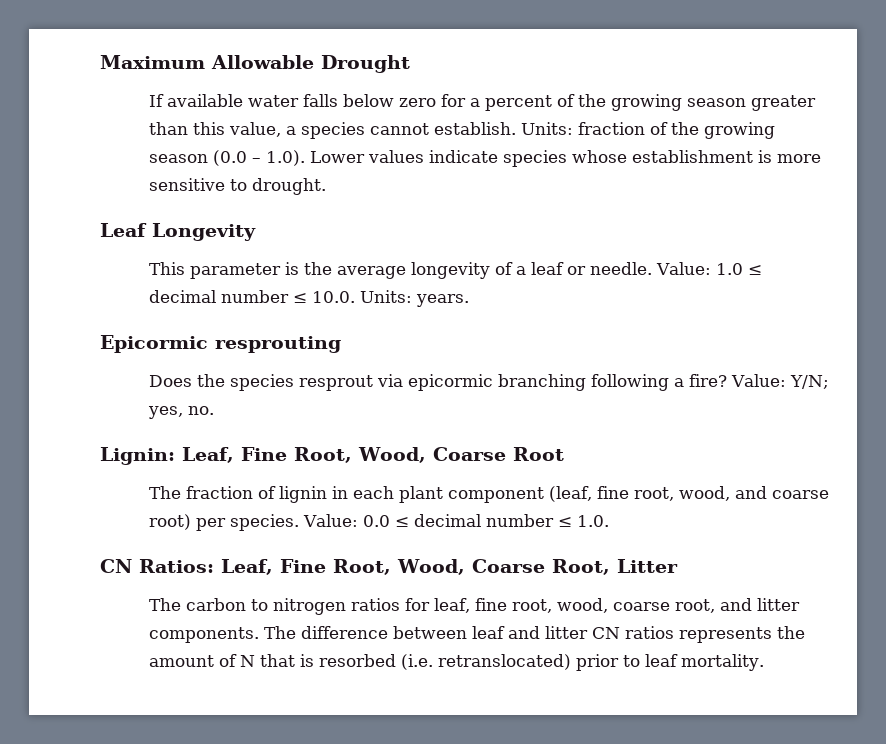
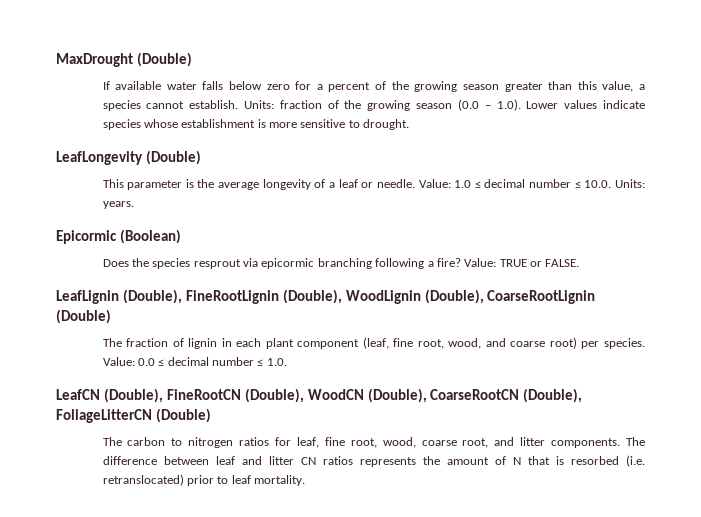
[100,55,410,73] Maximum Allowable Drought -> [56,52,192,67] MaxDrought (Double)
[100,223,256,241] Leaf Longevity -> [56,150,201,165] LeafLongevity (Double)
[215,336,341,353] resprouting -> [119,229,181,244] (Boolean)
[789,375,829,389] [147,406,214,419] [100,447,564,465] Y/N; yes, no. // Lignin: Leaf, Fine Root, Wood, Coarse Root -> [499,259,580,267] [56,289,596,304] [56,309,111,324] TRUE or FALSE. // LeafLignin (Double), FineRootLignin (Double), WoodLignin (Double), CoarseRootLignin (Double)
[100,559,678,575] CN Ratios: Leaf, Fine Root, Wood, Coarse Root, Litter -> [56,388,583,403] [56,408,211,423] LeafCN (Double), FineRootCN (Double), WoodCN (Double), CoarseRootCN (Double), FoliageLitterCN (Double)

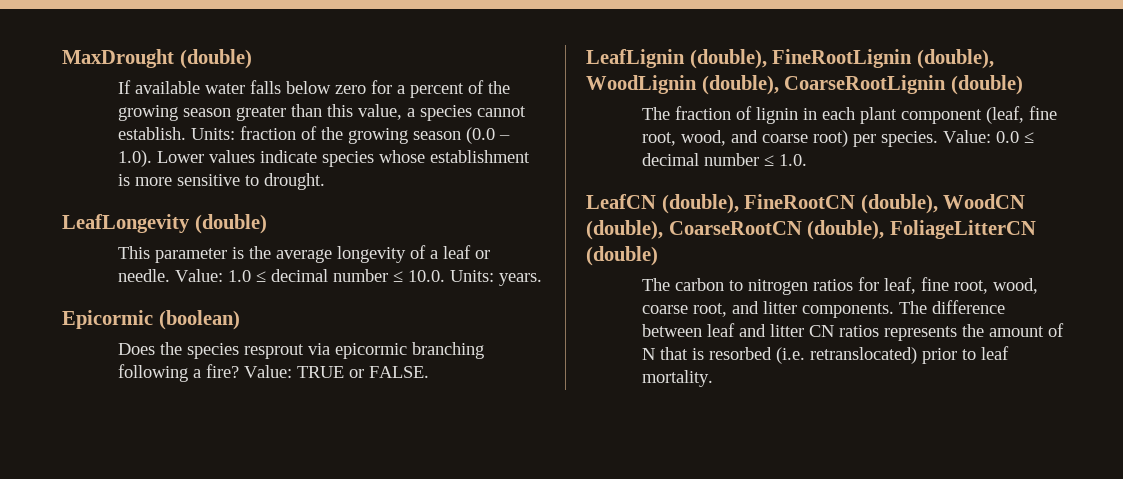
[136,52,192,67] (Double) -> [179,49,252,69] (double)
[145,150,201,165] (Double) -> [194,214,267,234] (double)
[119,229,181,244] (Boolean) -> [158,310,240,330] (boolean)
[122,289,596,304] [56,309,111,324] (Double), FineRootLignin (Double), WoodLignin (Double), CoarseRootLignin (Double) -> [689,49,994,69] [586,75,1023,95] (double), FineRootLignin (double), WoodLignin (double), CoarseRootLignin (double)
[103,388,583,403] [56,408,211,423] (Double), FineRootCN (Double), WoodCN (Double), CoarseRootCN (Double), FoliageLitterCN (Double) -> [661,194,1026,214] [586,220,1036,240] [586,246,658,266] (double), FineRootCN (double), WoodCN (double), CoarseRootCN (double), FoliageLitterCN (double)

